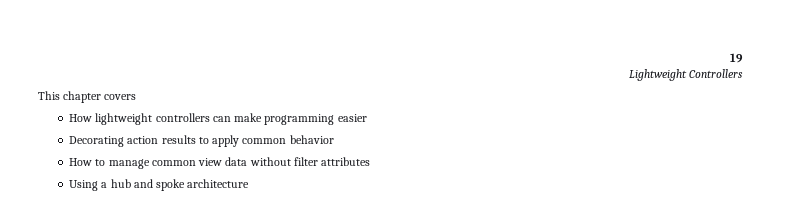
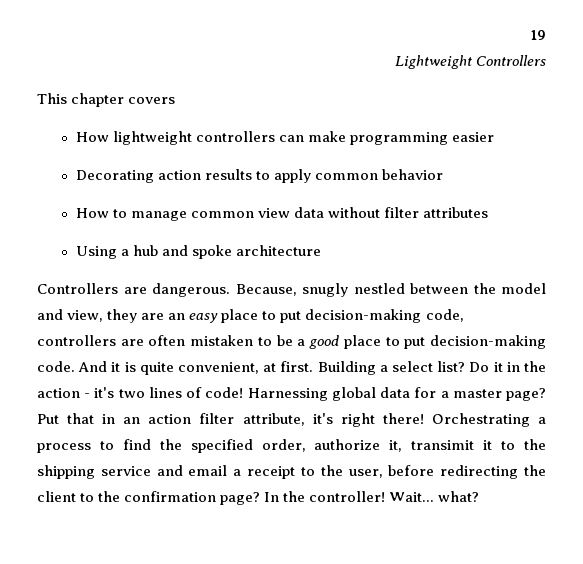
(250, 183) none -> [37,283,546,297] [37,309,464,323] [37,335,546,349] [37,361,546,375] [37,387,546,401] [37,413,546,427] [37,439,547,453] [37,465,546,479] [37,491,480,505] // Controllers are dangerous. Because, snugly nestled between the model and view, they are an easy place to put decision-making code, controllers are often mistaken to be a good place to put decision-making code. And it is quite convenient, at first. Building a select list? Do it in the action - it's two lines of code! Harnessing global data for a master page? Put that in an action filter attribute, it's right there! Orchestrating a process to find the specified order, authorize it, transimit it to the shipping service and email a receipt to the user, before redirecting the client to the confirmation page? In the controller! Wait... what?

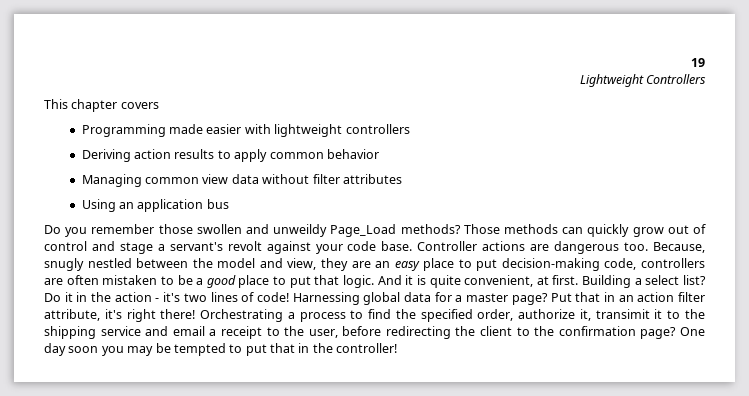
[75,131,495,145] [75,170,154,183] How lightweight controllers can make programming easier // Decorating -> [81,124,410,137] [81,149,131,162] Programming made easier with lightweight controllers // Deriving
[75,208,188,221] How to manage -> [81,174,142,187] Managing
[120,245,322,259] [37,283,230,297] a hub and spoke architecture // Controllers are dangerous. -> [119,199,229,212] [44,224,707,237] [44,241,649,254] an application bus // Do you remember those swollen and unweildy Page_Load methods? Those methods can quickly grow out of control and stage a servant's revolt against your code base. Controller actions are dangerous too.
[430,335,546,349] [37,361,75,372] decision-making code. -> [314,275,374,288] that logic.
[264,491,480,502] In the controller! Wait... what? -> [679,327,705,336] [44,343,398,356] One day soon you may be tempted to put that in the controller!

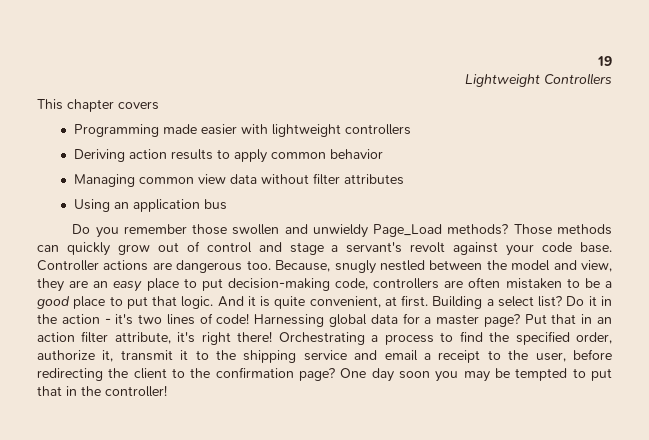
[273,224,328,237] unweildy -> [312,224,368,238] unwieldy
[595,309,650,319] transimit -> [120,350,173,361] transmit

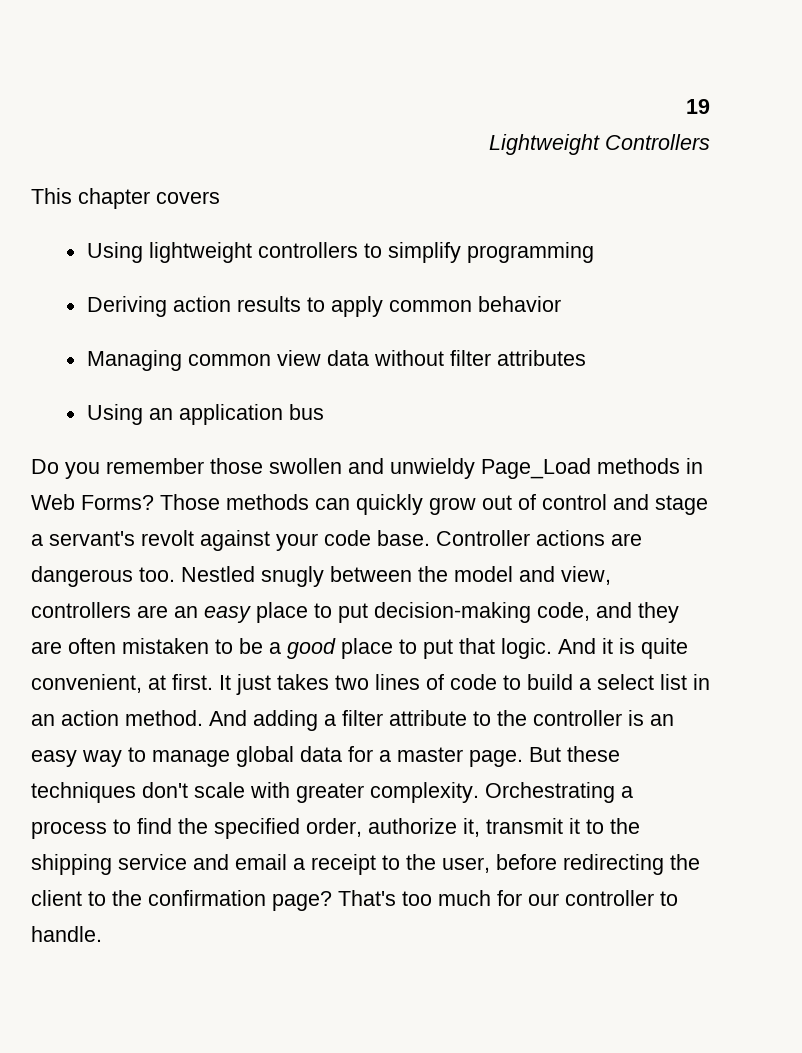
[73,124,268,137] Programming made easier with -> [86,242,143,263] Using
(411, 129) none -> [363,242,594,263] to simplify programming
[447,224,509,235] methods? -> [597,458,703,474] [31,494,154,510] methods in Web Forms?
[275,260,425,274] Because, snugly nestled -> [181,566,324,587] Nestled snugly
[37,278,64,292] they -> [31,602,131,618] controllers
[373,278,440,289] controllers -> [596,602,679,623] and they
[432,296,612,309] [37,313,325,327] Building a select list? Do it in the action - it's two lines of code! Harnessing -> [219,674,710,695] [31,710,674,731] [31,747,230,767] It just takes two lines of code to build a select list in an action method. And adding a filter attribute to the controller is an easy way to manage
[483,314,612,327] [37,331,273,345] page? Put that in an action filter attribute, it's right there! -> [469,746,620,767] [31,782,479,803] page. But these techniques don't scale with greater complexity.
[340,368,612,382] [37,385,167,397] One day soon you may be tempted to put that in the controller! -> [338,890,678,906] [31,926,102,942] That's too much for our controller to handle.

